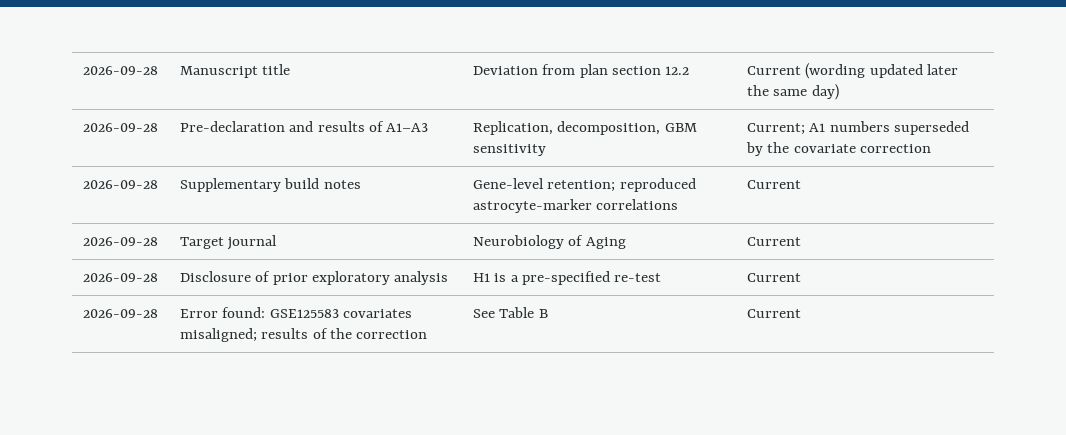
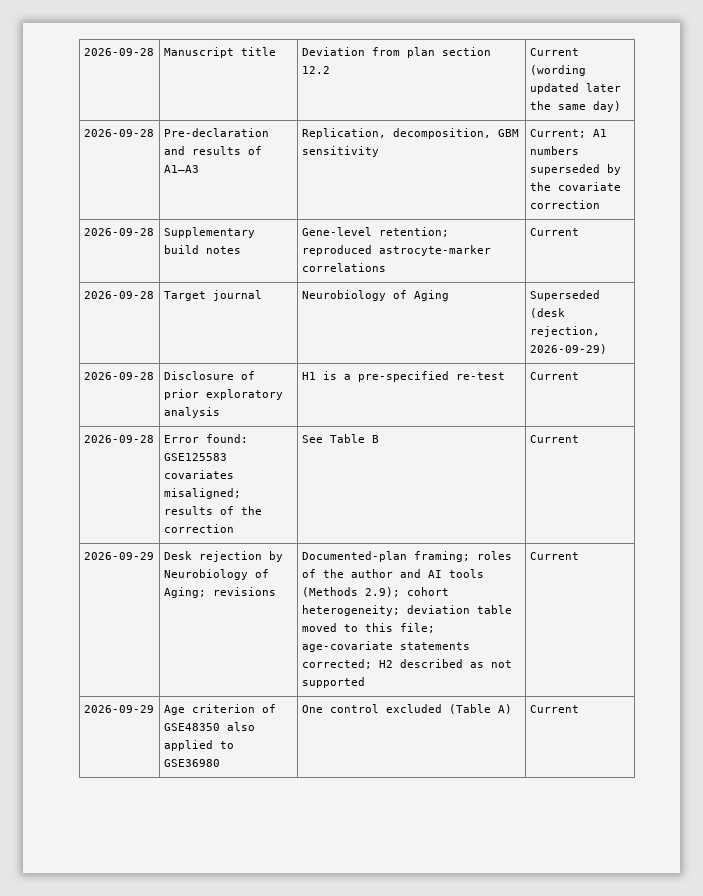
[746,237,801,246] Current -> [529,290,600,301] [529,308,565,318] [529,326,600,337] [529,344,607,354] Superseded (desk rejection, 2026-09-29)
(801, 313) none -> [83,552,154,560] [163,551,283,562] [163,569,269,580] [163,587,276,598] [301,551,512,562] [301,569,484,578] [301,587,449,597] [301,605,512,616] [301,623,435,633] [301,641,470,652] [301,659,512,669] [301,677,365,688] [529,552,579,560] [83,705,154,713] [163,704,276,715] [163,722,255,731] [163,740,234,751] [163,759,220,767] [301,704,512,714] [529,705,579,713] // 2026-09-29 | Desk rejection by Neurobiology of Aging; revisions | Documented-plan framing; roles of the author and AI tools (Methods 2.9); cohort heterogeneity; deviation table moved to this file; age-covariate statements corrected; H2 described as not supported | Current // 2026-09-29 | Age criterion of GSE48350 also applied to GSE36980 | One control excluded (Table A) | Current

